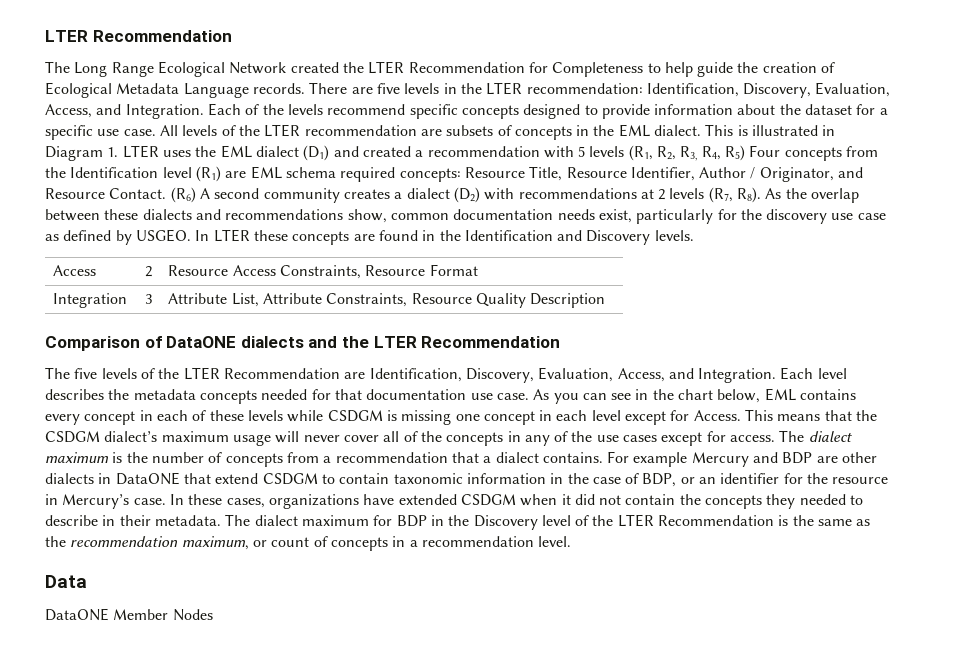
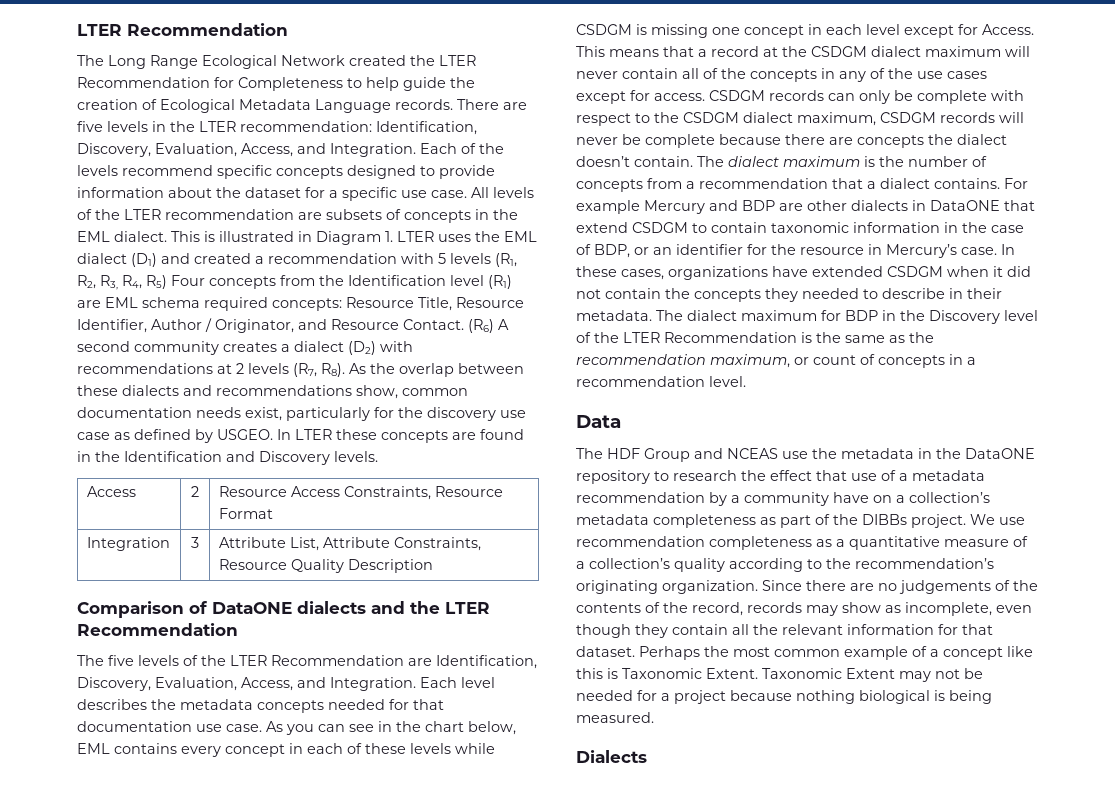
[856,410,878,421] [45,431,379,446] the CSDGM dialect’s maximum usage will never cover -> [698,46,1030,57] [576,68,678,79] a record at the CSDGM dialect maximum will never contain
(776, 438) none -> [709,90,1024,104] [576,112,1024,126] [576,134,1007,148] [576,156,693,167] CSDGM records can only be complete with respect to the CSDGM dialect maximum, CSDGM records will never be complete because there are concepts the dialect doesn’t contain.
[45,608,213,621] DataONE Member Nodes -> [576,448,1035,462] [576,470,985,484] [576,492,990,506] [576,514,1025,528] [576,536,1028,550] [576,558,994,572] [576,580,1038,594] [576,602,1032,616] [576,624,993,638] [576,646,1033,660] [576,668,983,682] [576,690,992,704] [576,712,654,723] [576,750,647,763] The HDF Group and NCEAS use the metadata in the DataONE repository to research the effect that use of a metadata recommendation by a community have on a collection’s metadata completeness as part of the DIBBs project. We use recommendation completeness as a quantitative measure of a collection’s quality according to the recommendation’s originating organization. Since there are no judgements of the contents of the record, records may show as incomplete, even though they contain all the relevant information for that dataset. Perhaps the most common example of a concept like this is Taxonomic Extent. Taxonomic Extent may not be needed for a project because nothing biological is being measured. // Dialects

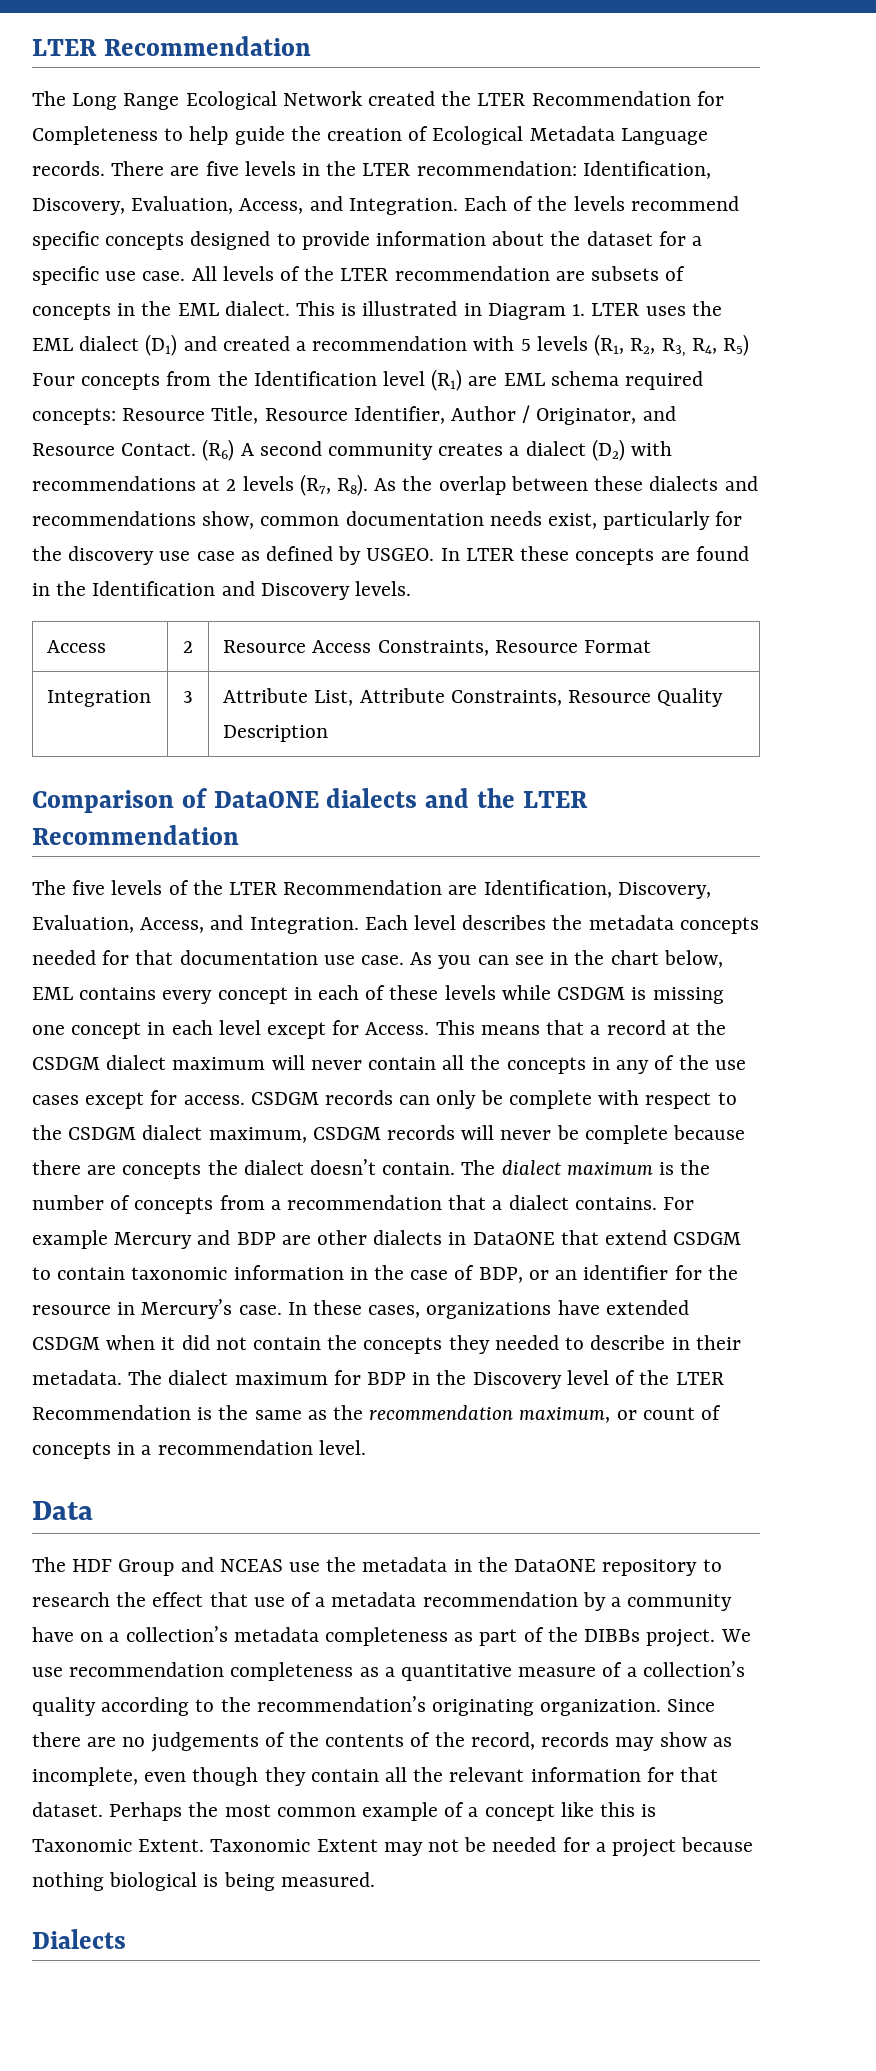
[703,68,718,79] of -> (465, 1062) none

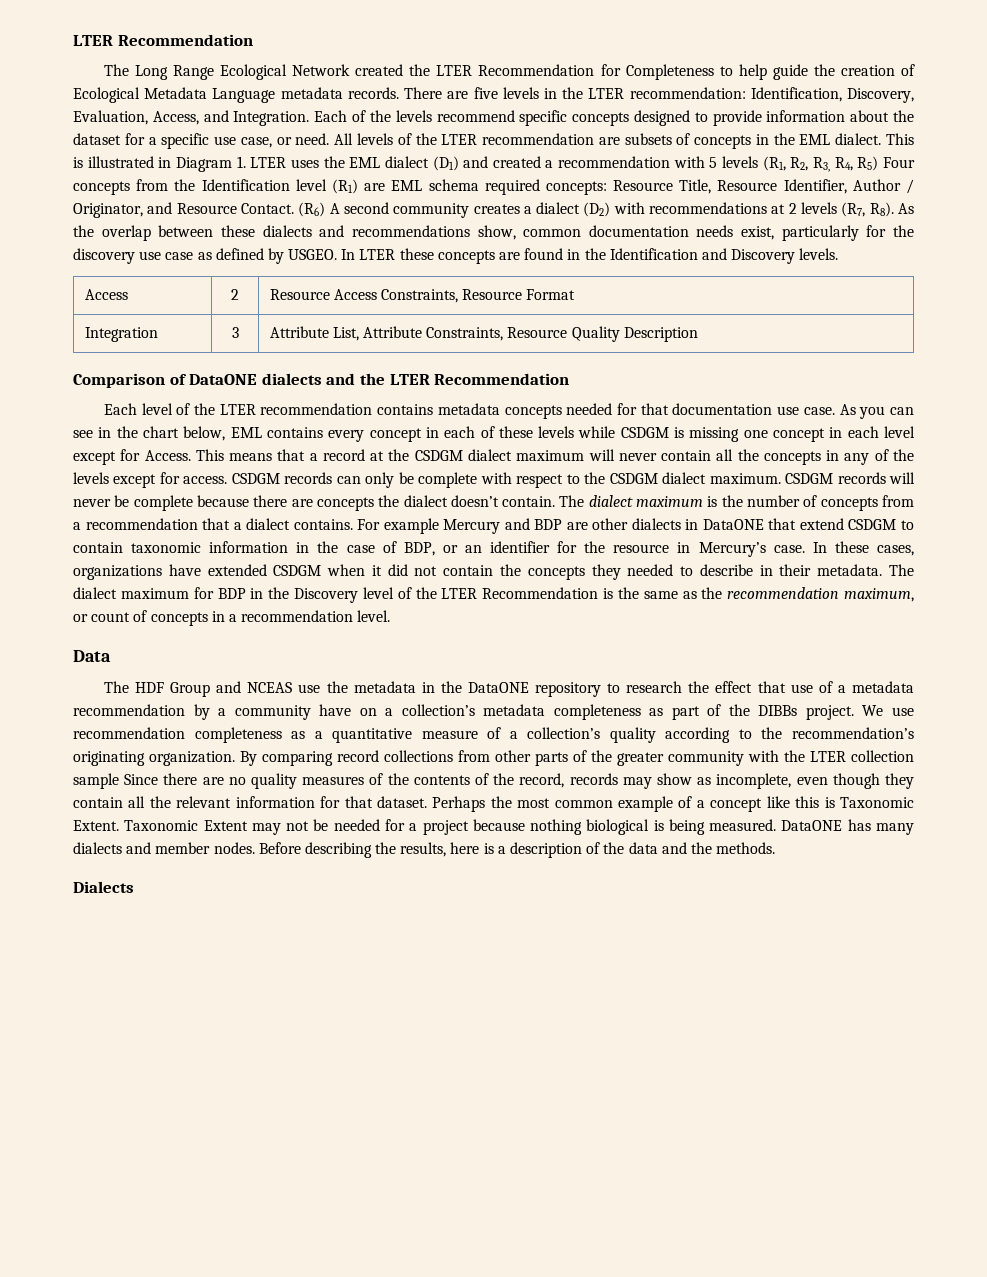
(708, 136) none -> [280,87,343,99] metadata
[142,271,186,281] case. -> [240,133,330,148] case, or need.
[32,880,711,899] [32,915,583,934] The five levels of the LTER Recommendation are Identification, Discovery, Evaluation, Access, and Integration. Each level describes the -> [103,403,434,415] Each level of the LTER recommendation contains
[714,1060,746,1070] [32,1095,79,1105] use cases -> [73,472,109,484] levels
[208,1127,307,1143] maximum, -> [709,473,781,484] maximum.
(662, 1707) none -> [240,750,914,766] [73,773,119,789] By comparing record collections from other parts of the greater community with the LTER collection sample
[150,1732,259,1752] judgements -> [250,773,365,789] quality measures
(375, 1879) none -> [781,819,915,835] [73,842,776,858] DataONE has many dialects and member nodes. Before describing the results, here is a description of the data and the methods.

